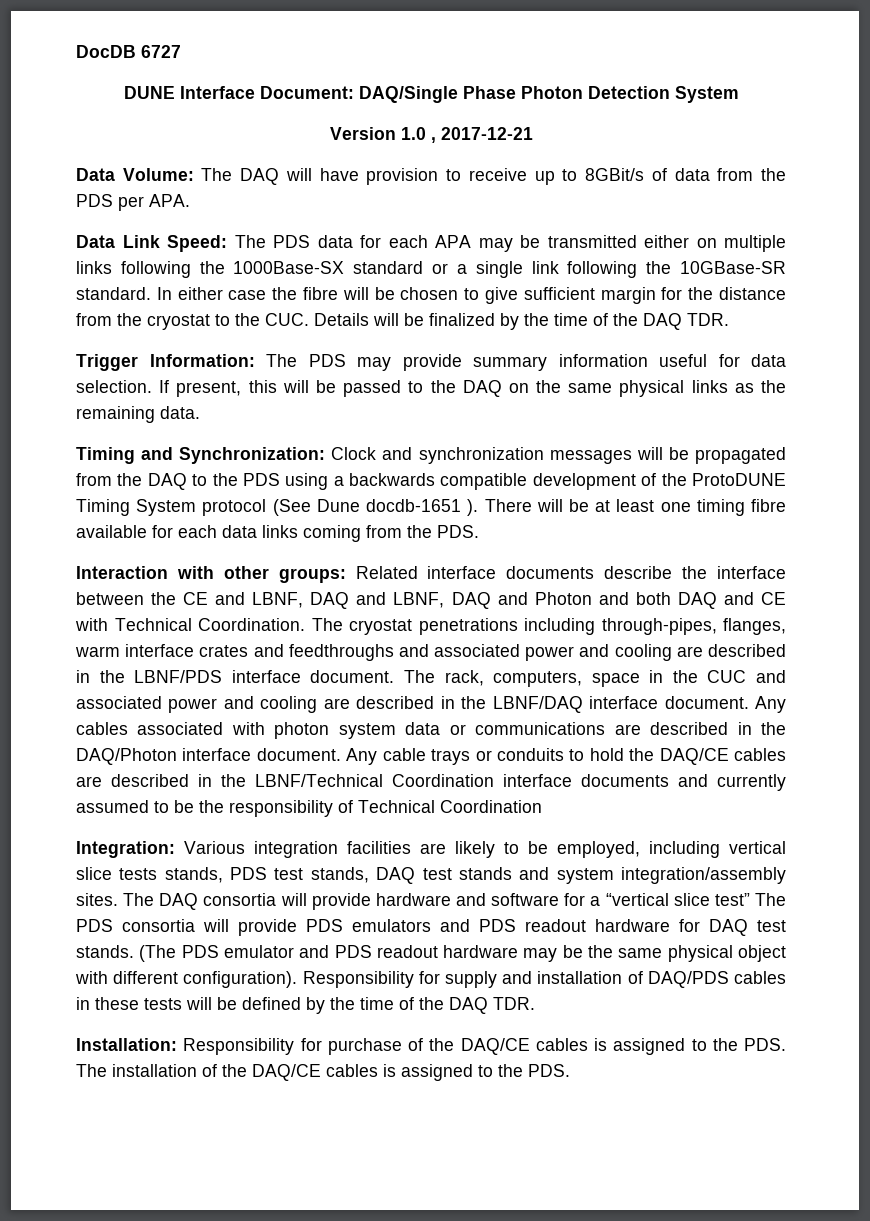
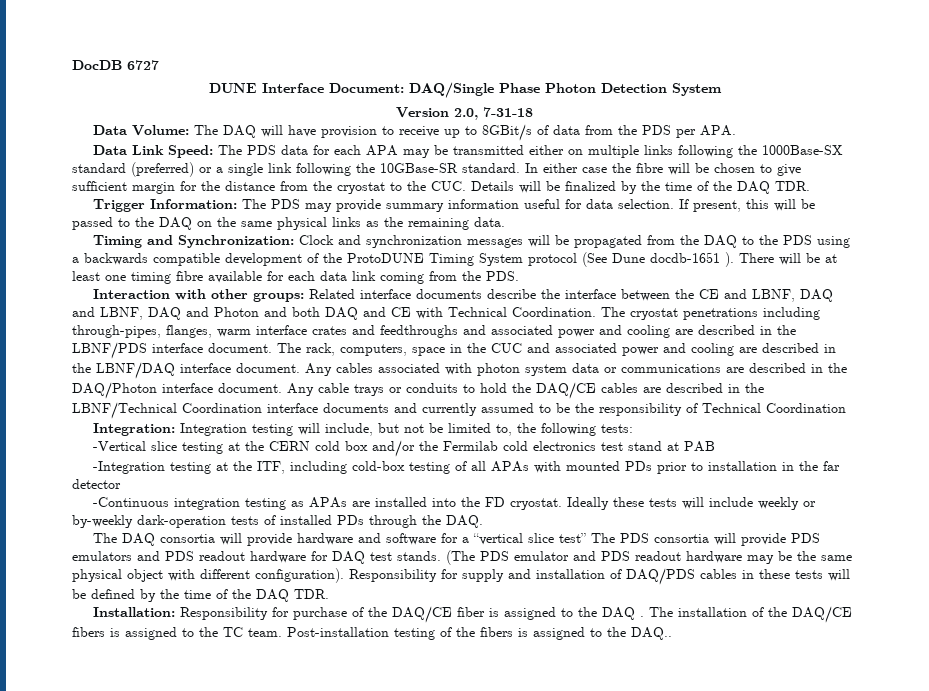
[400,127,533,143] 1.0 , 2017-12-21 -> [454,107,533,120] 2.0, 7-31-18
(424, 267) none -> [131,162,194,177] (preferred)
[262,525,298,538] links -> [352,271,376,281] link
[184,841,786,858] [76,867,787,884] [76,893,118,906] Various integration facilities are likely to be employed, including vertical slice tests stands, PDS test stands, DAQ test stands and system integration/assembly sites. -> [180,423,634,436] [93,440,716,457] [93,461,841,474] [72,479,121,489] [93,497,817,510] [72,515,483,528] Integration testing will include, but not be limited to, the following tests: // -Vertical slice testing at the CERN cold box and/or the Fermilab cold electronics test stand at PAB // -Integration testing at the ITF, including cold-box testing of all APAs with mounted PDs prior to installation in the far detector // -Continuous integration testing as APAs are installed into the FD cryostat. Ideally these tests will include weekly or by-weekly dark-operation tests of installed PDs through the DAQ. //
[535,1038,786,1055] cables is assigned to the PDS. -> [457,607,645,620] fiber is assigned to the DAQ .
[326,1064,570,1081] cables is assigned to the PDS. -> [72,627,672,640] fibers is assigned to the TC team. Post-installation testing of the fibers is assigned to the DAQ..

